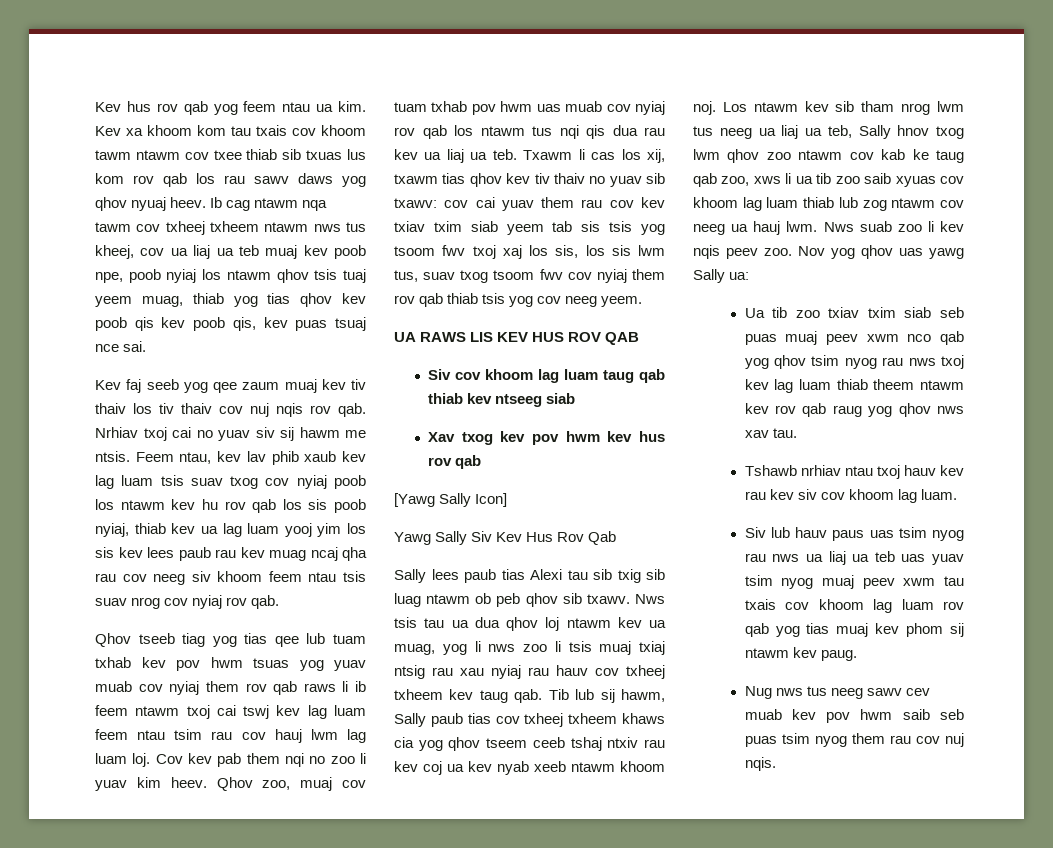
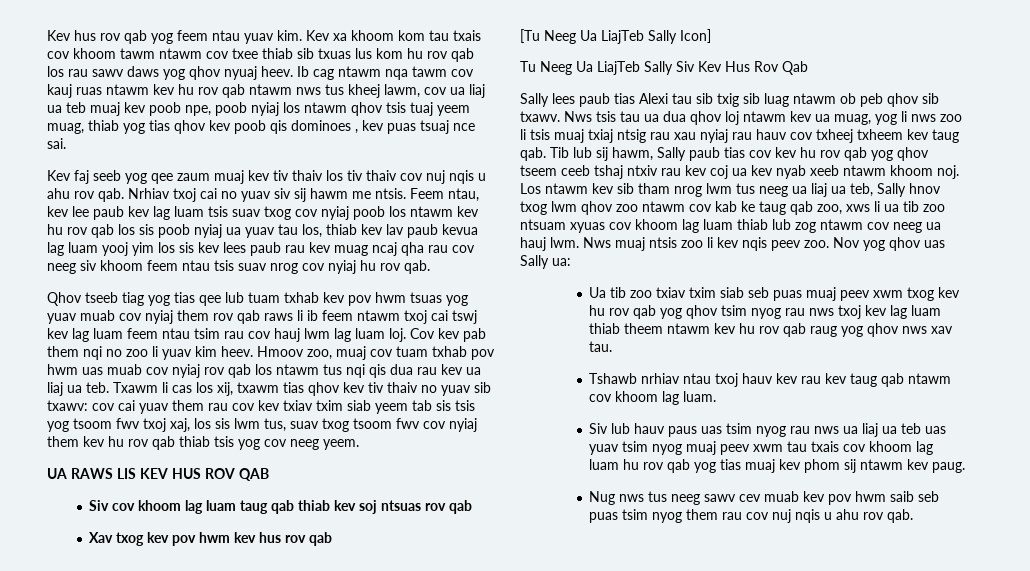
[316,104,334,112] ua -> [244,33,274,44] yuav
(124, 178) none -> [407,48,423,59] hu
[165,221,259,235] txheej txheem -> [47,84,245,98] kauj ruas ntawm kev hu rov qab
[95,245,134,259] kheej, -> [348,84,420,98] kheej lawm,
[161,317,256,331] kev poob qis, -> [291,120,358,134] dominoes ,
(303, 410) none -> [478,173,486,181] [47,188,70,199] u ahu
[246,451,337,465] lav phib xaub -> [72,206,124,220] lee paub
[95,523,218,537] nyiaj, thiab kev ua -> [194,224,478,238] nyiaj ua yuav tau los, thiab kev lav paub kevua
(223, 602) none -> [360,260,376,271] hu
[216,777,253,791] Qhov -> [257,346,304,357] Hmoov
[502,245,579,259] xaj los sis, -> [170,418,190,432] xaj,
(665, 274) none -> [83,436,124,447] kev hu
[495,393,576,407] ntseeg siab -> [359,500,473,514] soj ntsuas rov qab
[394,493,508,507] [394,532,431,545] [Yawg Sally Icon] // Yawg -> [520,29,711,44] [520,61,640,75] [Tu Neeg Ua LiajTeb Sally Icon] // Tu Neeg Ua LiajTeb
[524,713,665,727] [394,737,414,748] txheej txheem khaws cia -> [775,147,867,161] kev hu rov qab
[864,173,892,184] saib -> [520,219,566,230] ntsuam
[859,221,892,232] suab -> [615,237,677,251] muaj ntsis
[929,248,964,259] yawg -> (945, 244) none
[907,334,932,342] nco -> [907,287,961,301] [589,305,631,316] txog kev hu rov
(769, 408) none -> [739,323,756,334] hu
[797,489,817,500] siv -> [850,373,952,387] taug qab ntawm
(934, 604) none -> [623,459,640,470] hu
[744,757,776,771] nqis. -> [795,509,914,523] nqis u ahu rov qab.

